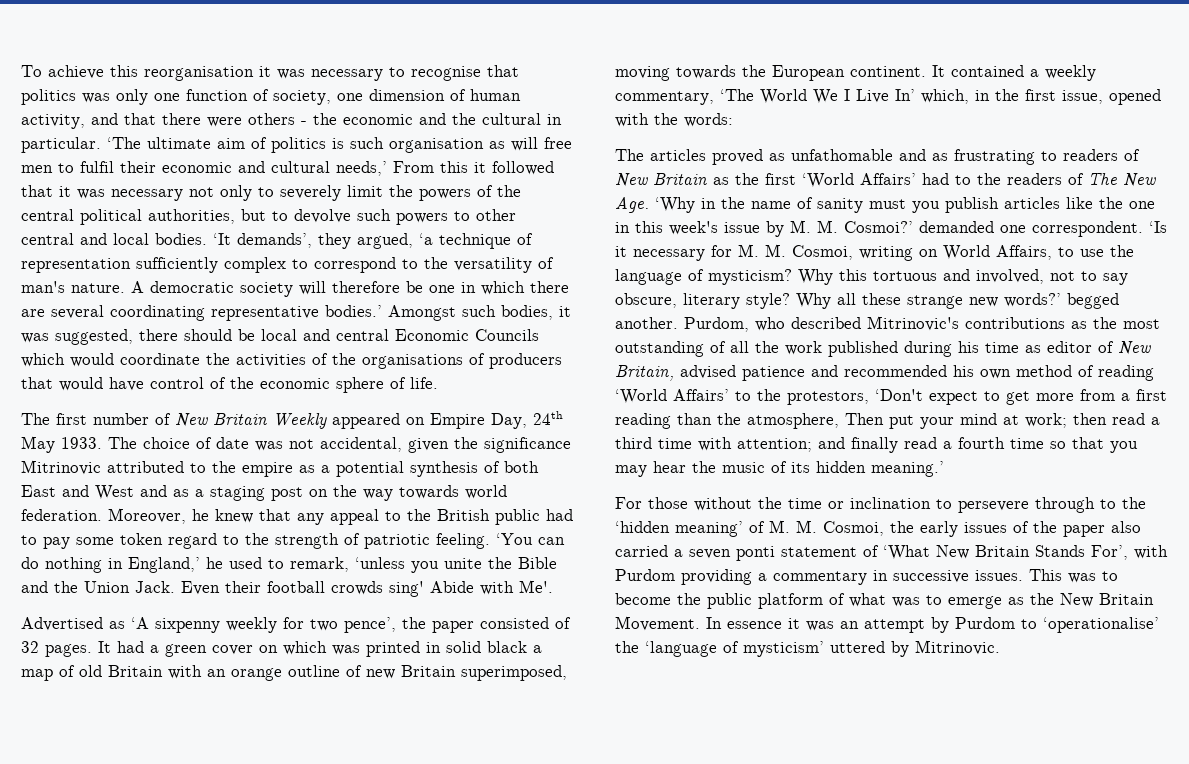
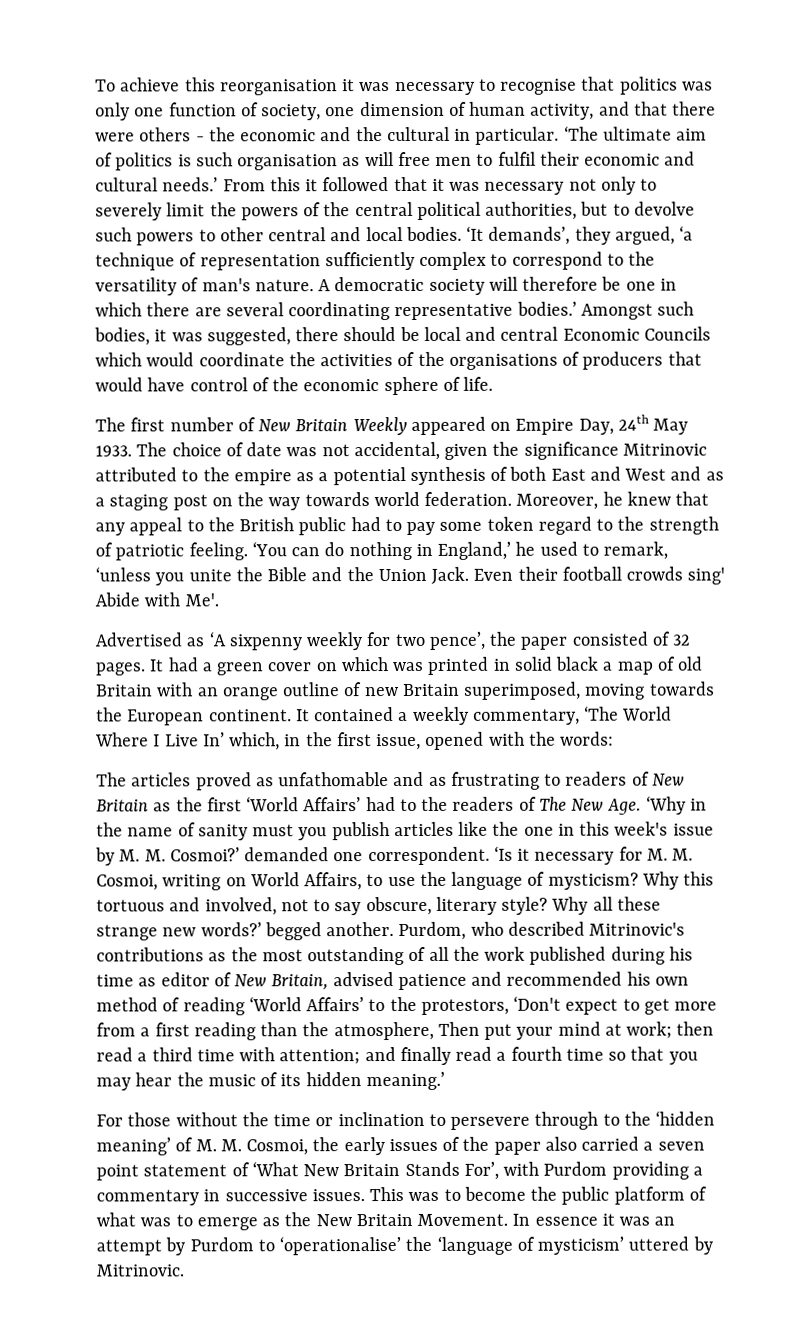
[336,161,387,176] needs,’ -> [162,177,219,192] needs.’
[813,89,838,104] We -> [95,732,149,747] Where
[736,546,775,561] ponti -> [96,1164,139,1181] point

